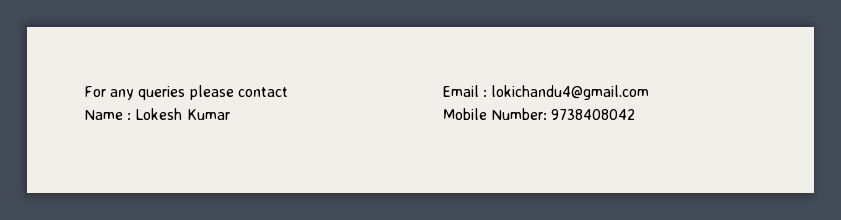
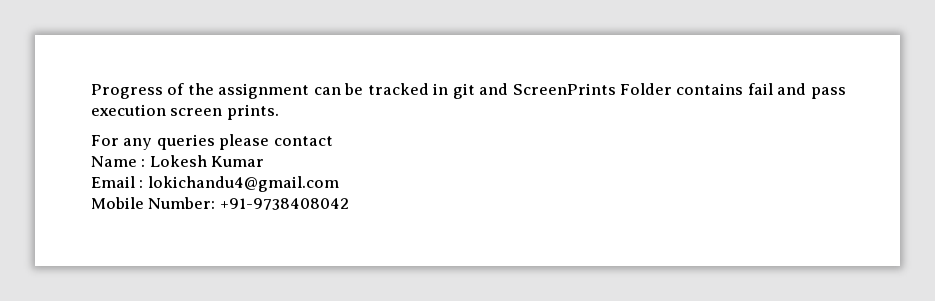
(84, 91) none -> [91,83,846,99] [91,104,279,120] Progress of the assignment can be tracked in git and ScreenPrints Folder contains fail and pass execution screen prints. //
[551,109,636,120] 9738408042 -> [219,198,349,210] +91-9738408042

